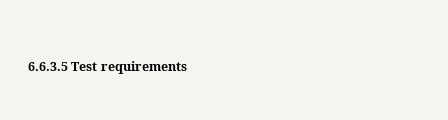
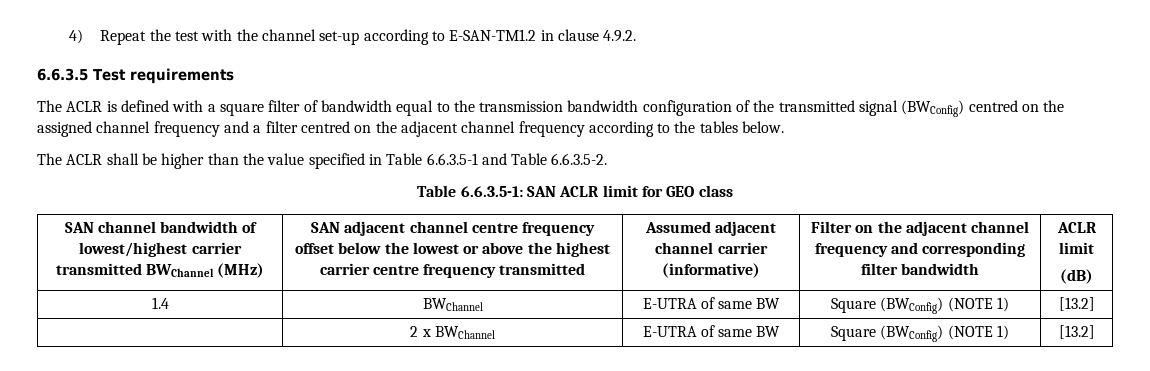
[28,61,187,74] 6.6.3.5 Test requirements -> [68,29,637,45] [37,68,234,84] [37,100,1065,117] [37,121,785,137] [37,153,608,169] [417,185,733,197] [64,221,258,233] [79,242,242,257] [55,263,265,278] [310,221,596,236] [294,242,611,257] [319,263,586,278] [644,221,777,236] [655,242,768,254] [662,263,760,278] [810,221,1030,236] [814,242,1026,257] [860,263,980,275] [1056,222,1097,233] [1059,242,1094,254] [1060,269,1093,284] [151,297,169,309] [422,298,483,311] [642,297,781,309] [831,297,1009,314] [1058,297,1095,311] [410,326,495,339] [642,325,781,337] [831,325,1009,342] [1058,325,1095,339] 4) Repeat the test with the channel set-up according to E-SAN-TM1.2 in clause 4.9.2. // 6.6.3.5 Test requirements // The ACLR is defined with a square filter of bandwidth equal to the transmission bandwidth configuration of the transmitted signal (BWConfig) centred on the assigned channel frequency and a filter centred on the adjacent channel frequency according to the tables below. // The ACLR shall be higher than the value specified in Table 6.6.3.5-1 and Table 6.6.3.5-2. // Table 6.6.3.5-1: SAN ACLR limit for GEO class // SAN channel bandwidth of lowest/highest carrier transmitted BWChannel (MHz) | SAN adjacent channel centre frequency offset below the lowest or above the highest carrier centre frequency transmitted | Assumed adjacent channel carrier (informative) | Filter on the adjacent channel frequency and corresponding filter bandwidth | ACLR limit // (dB) // 1.4 | BWChannel | E-UTRA of same BW | Square (BWConfig) (NOTE 1) | [13.2] // | 2 x BWChannel | E-UTRA of same BW | Square (BWConfig) (NOTE 1) | [13.2]

